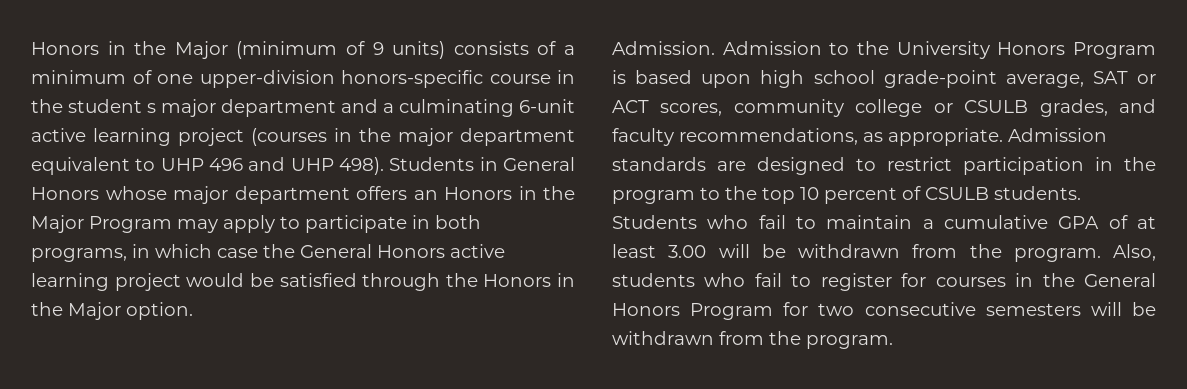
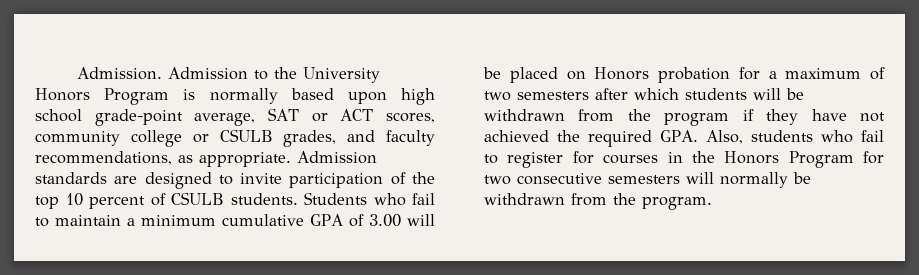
[31,41,576,59] [31,70,575,88] [31,99,575,117] [31,128,575,146] [31,157,575,175] [31,186,575,204] [31,215,481,233] [31,244,505,262] [31,273,575,291] [31,302,193,320] Honors in the Major (minimum of 9 units) consists of a minimum of one upper-division honors-specific course in the student s major department and a culminating 6-unit active learning project (courses in the major department equivalent to UHP 496 and UHP 498). Students in General Honors whose major department offers an Honors in the Major Program may apply to participate in both programs, in which case the General Honors active learning project would be satisfied through the Honors in the Major option. // -> (76, 73) none
(626, 77) none -> [209,88,278,104] normally
[887,157,1156,175] [612,187,720,204] restrict participation in the program to -> [240,172,406,188] invite participation of
(934, 224) none -> [141,215,217,226] minimum
[1137,216,1156,229] [612,244,656,258] at least -> (364, 220) none
[798,244,1101,262] withdrawn from the program. -> [509,67,885,83] [484,88,804,101] [484,109,885,126] [484,130,699,147] placed on Honors probation for a maximum of two semesters after which students will be withdrawn from the program if they have not achieved the required GPA.
[1084,273,1156,287] General -> (715, 157) none
(1122, 309) none -> [720,172,788,188] normally

